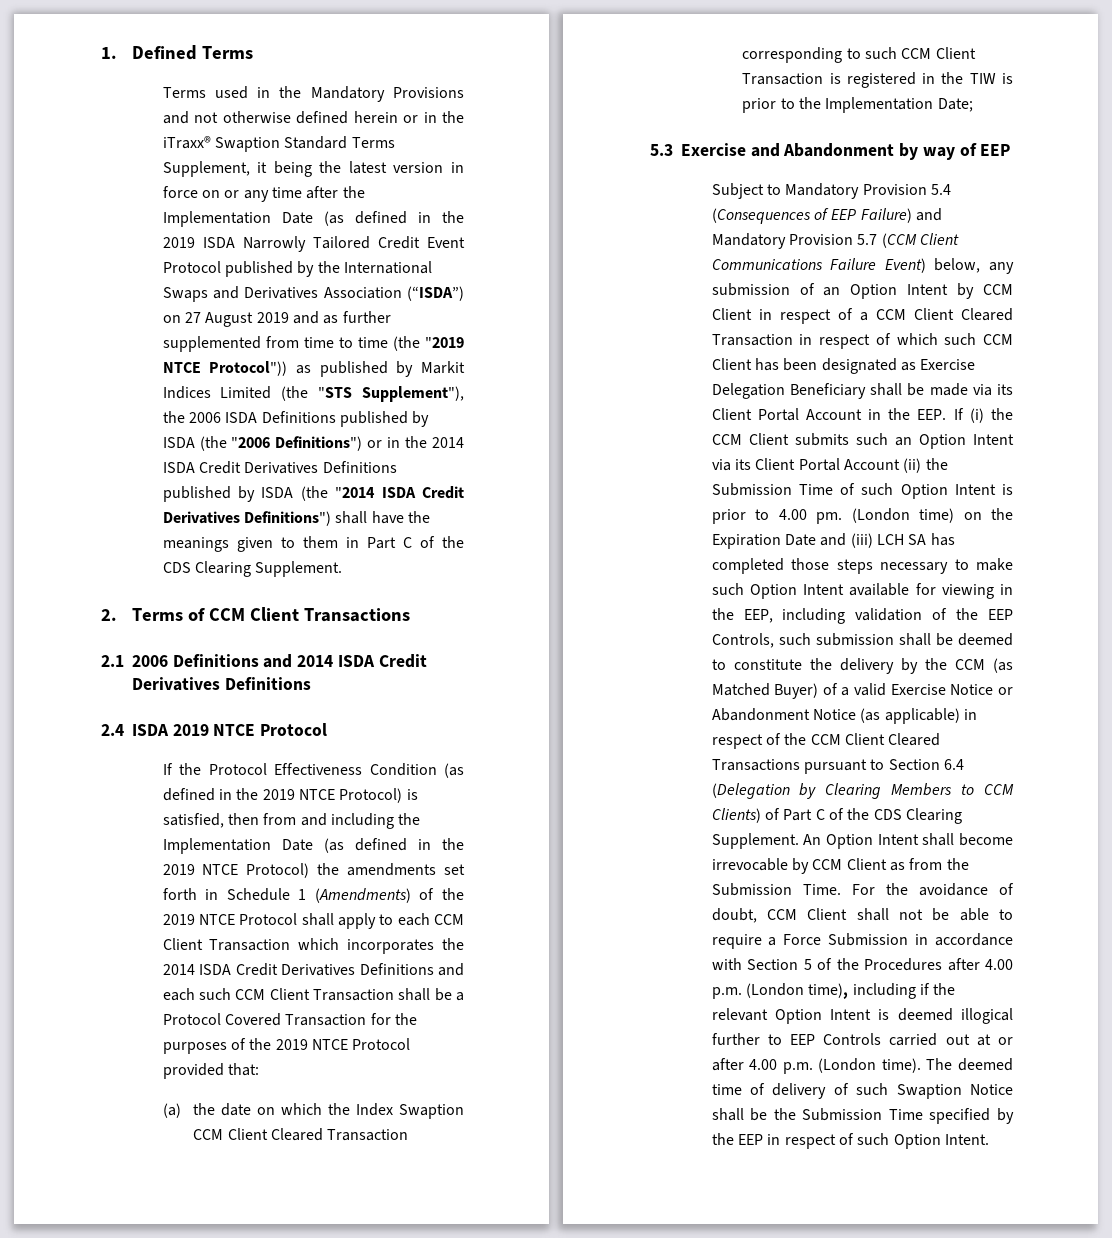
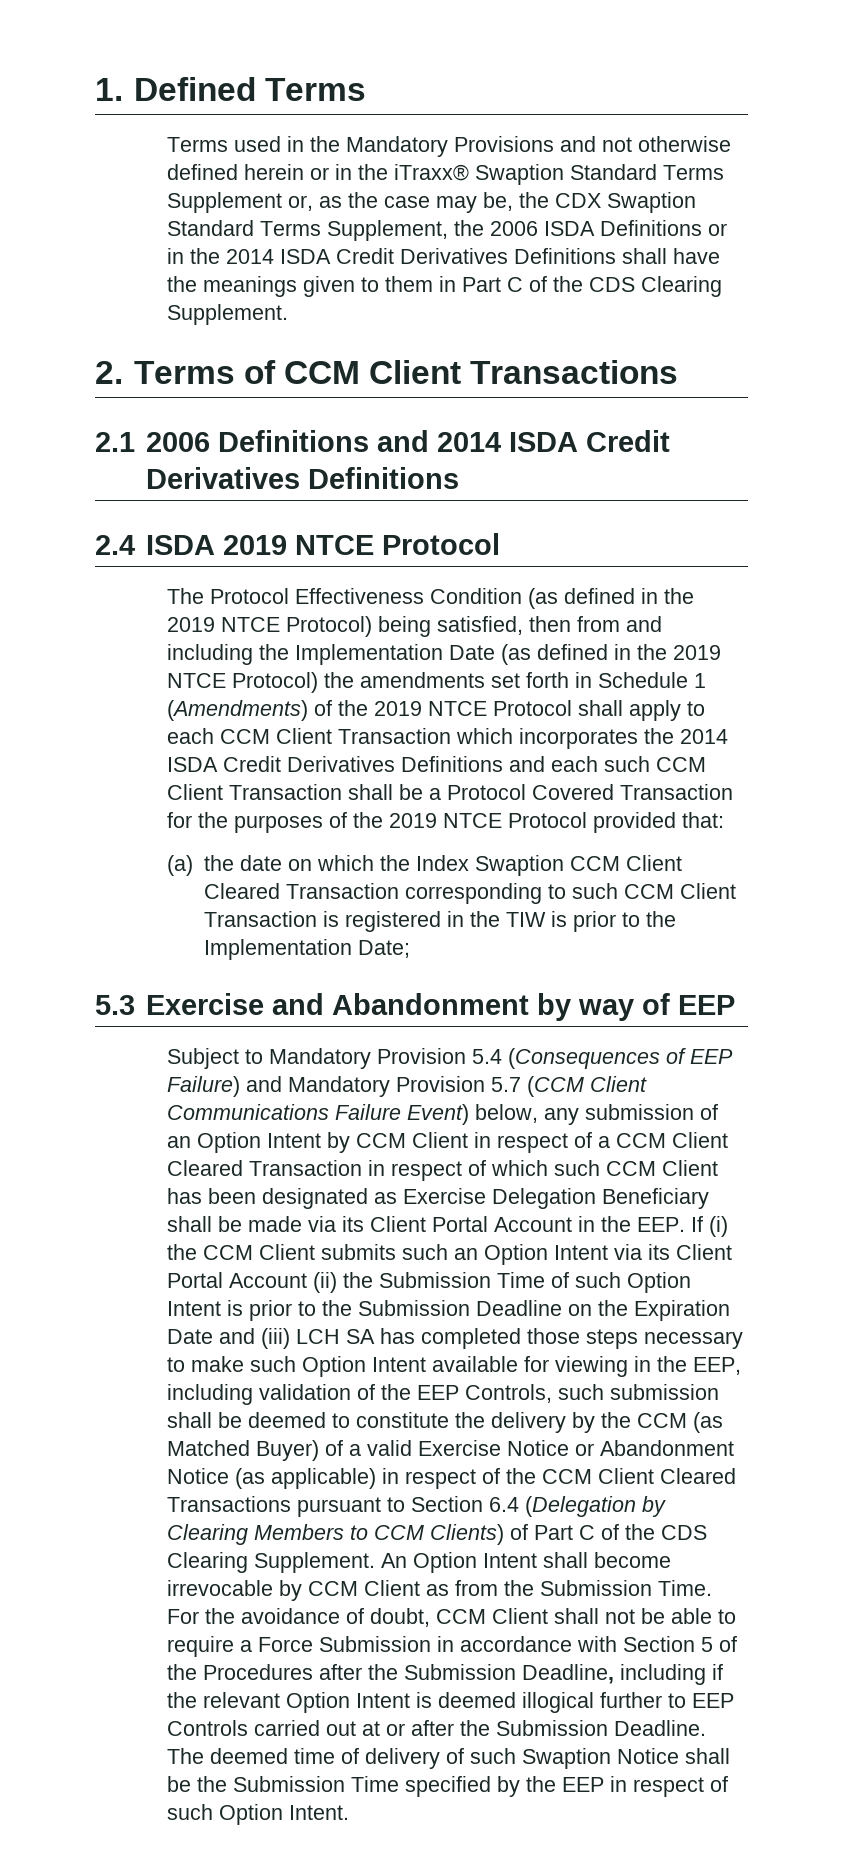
[162,161,464,177] [162,186,365,202] [162,211,464,227] [162,236,466,252] [162,261,432,277] [162,286,465,302] [162,311,391,327] [162,336,464,352] [162,361,465,377] [162,386,465,402] [162,411,430,427] [162,436,363,451] Supplement, it being the latest version in force on or any time after the Implementation Date (as defined in the 2019 ISDA Narrowly Tailored Credit Event Protocol published by the International Swaps and Derivatives Association (“ISDA”) on 27 August 2019 and as further supplemented from time to time (the "2019 NTCE Protocol")) as published by Markit Indices Limited (the "STS Supplement"), the 2006 ISDA Definitions published by ISDA (the "2006 Definitions") -> [167,192,697,213] [167,220,703,241] Supplement or, as the case may be, the CDX Swaption Standard Terms Supplement, the 2006 ISDA Definitions
[162,486,464,502] [162,511,331,526] published by ISDA (the "2014 ISDA Credit Derivatives Definitions") -> (617, 256) none
[162,763,202,775] If the -> [167,588,205,604] The
[406,789,418,800] is -> [378,616,432,637] being
[778,508,955,524] 4.00 pm. (London time) -> [322,1300,563,1316] the Submission Deadline
[985,959,1013,970] [711,983,849,999] 4.00 p.m. (London time), -> [368,1664,615,1684] the Submission Deadline,
[749,1058,921,1074] 4.00 p.m. (London time). -> [460,1720,707,1736] the Submission Deadline.

